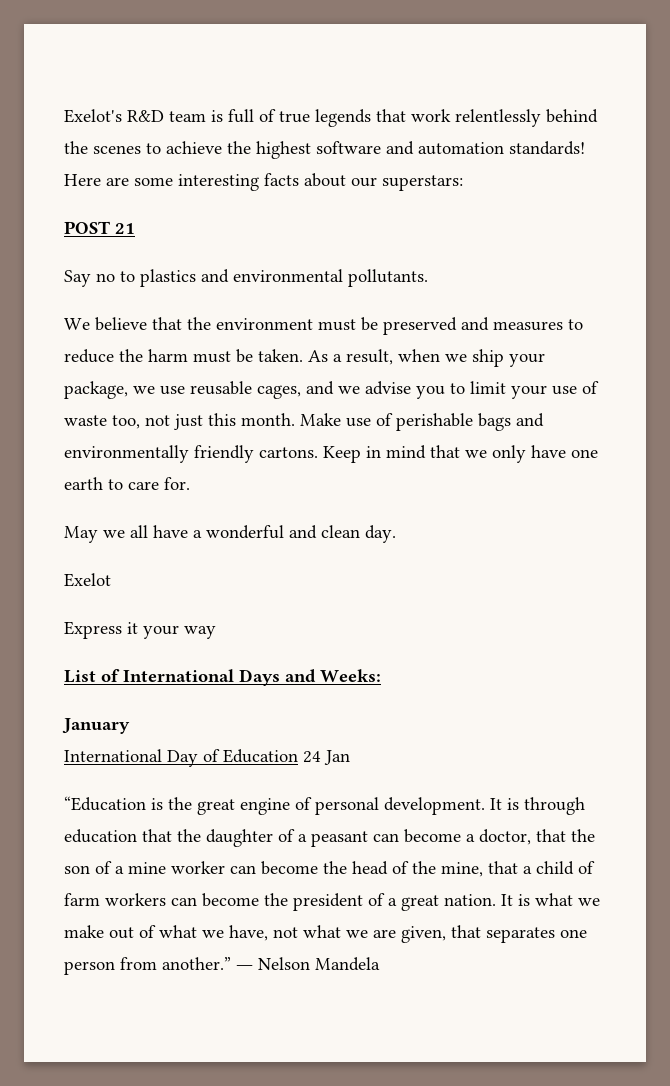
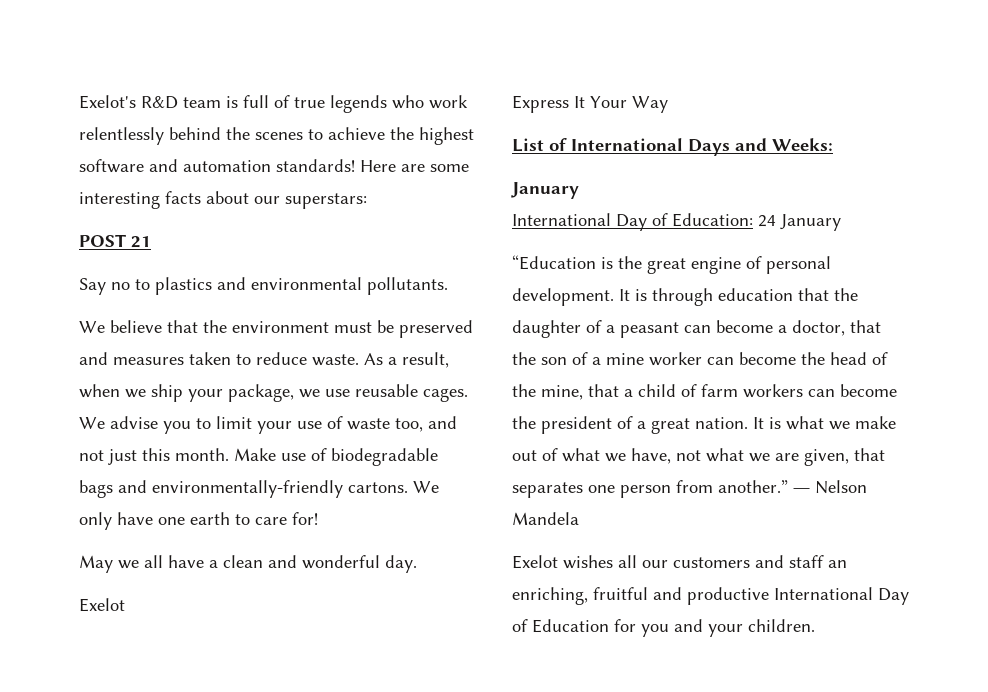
[376,109,406,122] that -> [392,95,424,109] who
(563, 326) none -> [189,352,231,365] taken
[119,349,303,363] the harm must be taken. -> [312,354,359,366] waste.
[257,381,360,399] cages, and we -> [423,388,468,402] [79,417,105,429] cages. We
(140, 422) none -> [428,416,457,429] and
[396,413,473,431] perishable -> [331,448,438,466] biodegradable
[64,445,487,463] environmentally friendly cartons. Keep in mind that we -> [152,480,439,498] environmentally-friendly cartons. We
[164,477,190,490] for. -> [292,512,318,525] for!
[206,525,360,539] wonderful and clean -> [223,555,380,569] clean and wonderful
[127,622,216,639] it your way -> [574,96,668,113] It Your Way
[223,749,350,765] Education 24 Jan -> [672,213,841,231] Education: 24 January
(380, 964) none -> [512,555,847,569] [512,587,909,605] [512,619,815,637] // Exelot wishes all our customers and staff an enriching, fruitful and productive International Day of Education for you and your children.

